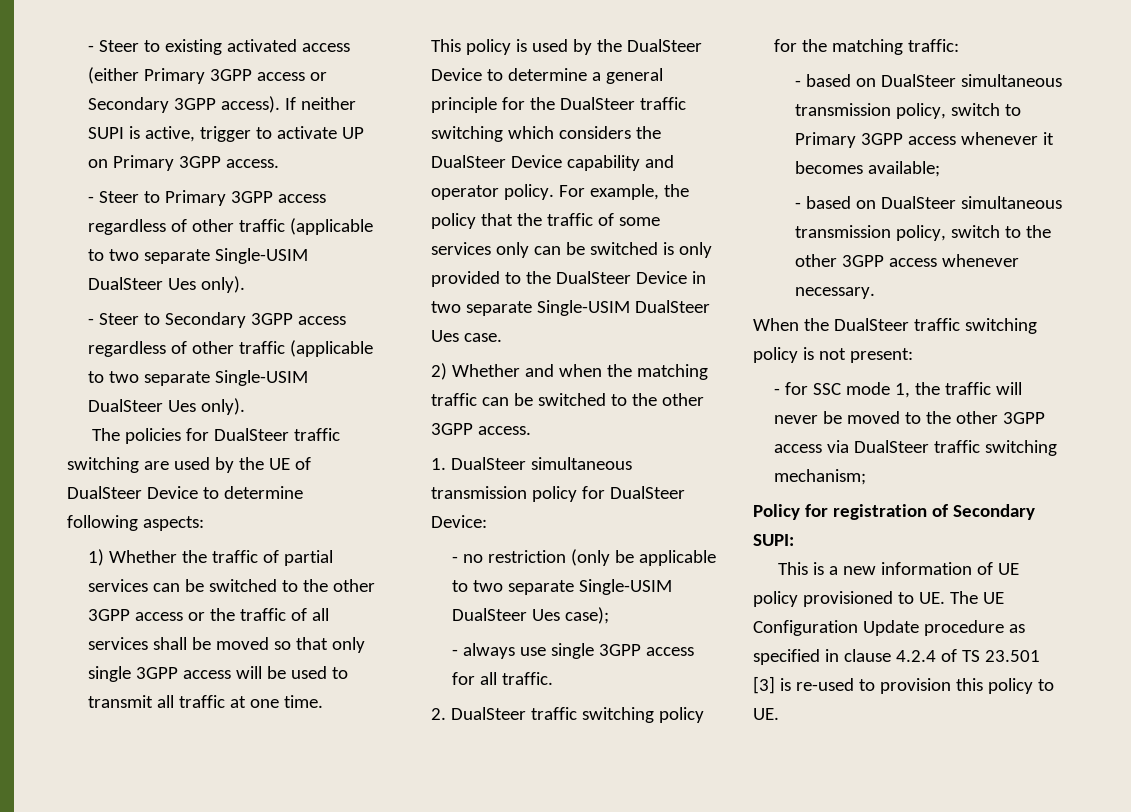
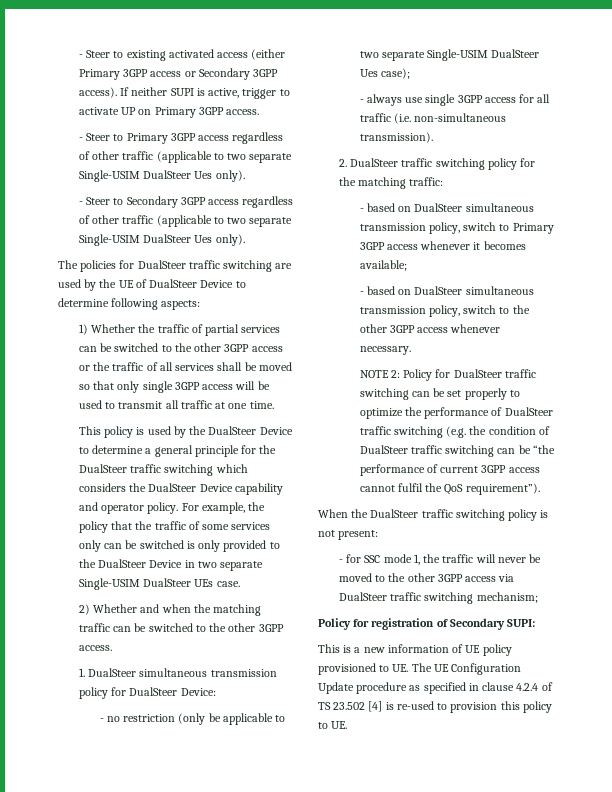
[431,330,460,342] Ues -> [194,579,214,587] UEs
[502,672,554,685] traffic. -> [359,113,507,124] [359,132,433,143] traffic (i.e. non-simultaneous transmission).
(876, 293) none -> [359,369,536,381] [359,388,520,400] [359,407,553,419] [359,426,550,438] [359,445,555,457] [359,464,540,476] [359,483,540,495] // NOTE 2: Policy for DualSteer traffic switching can be set properly to optimize the performance of DualSteer traffic switching (e.g. the condition of DualSteer traffic switching can be “the performance of current 3GPP access cannot fulfil the QoS requirement”).
[984,650,1040,662] [753,676,775,694] 23.501 [3] -> [333,701,383,712] 23.502 [4]

